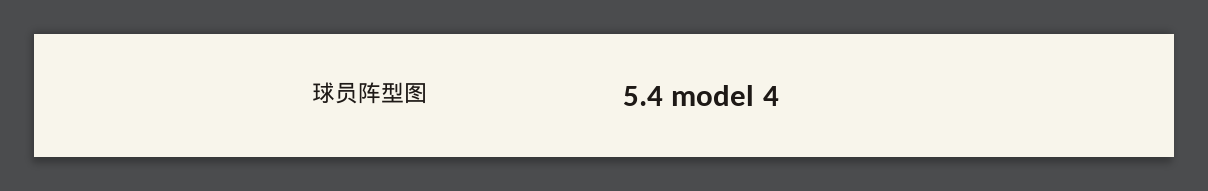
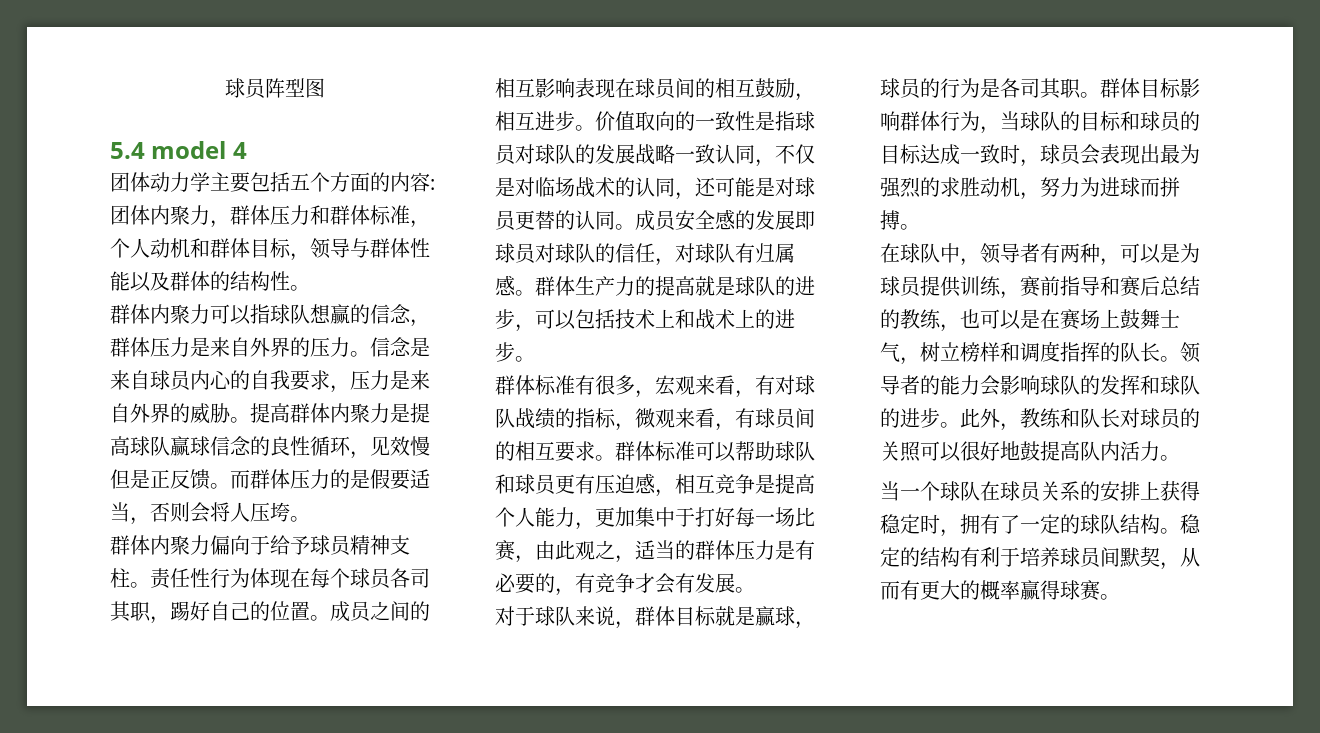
(779, 96) none -> [110,172,435,193] [110,205,430,228] [110,238,430,261] [110,271,310,292] [110,304,430,327] [110,337,430,357] [110,370,430,393] [110,403,430,424] [110,436,430,459] [110,469,430,490] [110,502,310,525] [110,535,410,556] [110,568,430,589] [110,601,430,624] [495,78,815,101] [495,111,815,131] [495,144,815,167] [495,177,815,200] [495,209,815,231] [495,243,795,266] [495,275,815,296] [495,309,795,332] [495,342,535,362] [495,375,815,398] [495,408,815,431] [495,441,815,462] [495,473,815,497] [495,507,815,530] [495,540,815,563] [495,573,755,596] [495,606,815,629] [880,78,1200,99] [880,111,1200,134] [880,144,1200,167] [880,177,1180,200] [880,210,920,230] [880,243,1200,266] [880,276,1200,299] [880,309,1180,332] [880,341,1201,365] [880,375,1200,396] [880,408,1200,431] [880,441,1180,462] [880,481,1200,502] [880,514,1201,537] [880,547,1200,570] [880,580,1120,601] // 团体动力学主要包括五个方面的内容:团体内聚力，群体压力和群体标准，个人动机和群体目标，领导与群体性能以及群体的结构性。 // 群体内聚力可以指球队想赢的信念，群体压力是来自外界的压力。信念是来自球员内心的自我要求，压力是来自外界的威胁。提高群体内聚力是提高球队赢球信念的良性循环，见效慢但是正反馈。而群体压力的是假要适当，否则会将人压垮。 // 群体内聚力偏向于给予球员精神支柱。责任性行为体现在每个球员各司其职，踢好自己的位置。成员之间的相互影响表现在球员间的相互鼓励，相互进步。价值取向的一致性是指球员对球队的发展战略一致认同，不仅是对临场战术的认同，还可能是对球员更替的认同。成员安全感的发展即球员对球队的信任，对球队有归属感。群体生产力的提高就是球队的进步，可以包括技术上和战术上的进步。 // 群体标准有很多，宏观来看，有对球队战绩的指标，微观来看，有球员间的相互要求。群体标准可以帮助球队和球员更有压迫感，相互竞争是提高个人能力，更加集中于打好每一场比赛，由此观之，适当的群体压力是有必要的，有竞争才会有发展。 // 对于球队来说，群体目标就是赢球，球员的行为是各司其职。群体目标影响群体行为，当球队的目标和球员的目标达成一致时，球员会表现出最为强烈的求胜动机，努力为进球而拼搏。 // 在球队中，领导者有两种，可以是为球员提供训练，赛前指导和赛后总结的教练，也可以是在赛场上鼓舞士气，树立榜样和调度指挥的队长。领导者的能力会影响球队的发挥和球队的进步。此外，教练和队长对球员的关照可以很好地鼓提高队内活力。 // 当一个球队在球员关系的安排上获得稳定时，拥有了一定的球队结构。稳定的结构有利于培养球员间默契，从而有更大的概率赢得球赛。

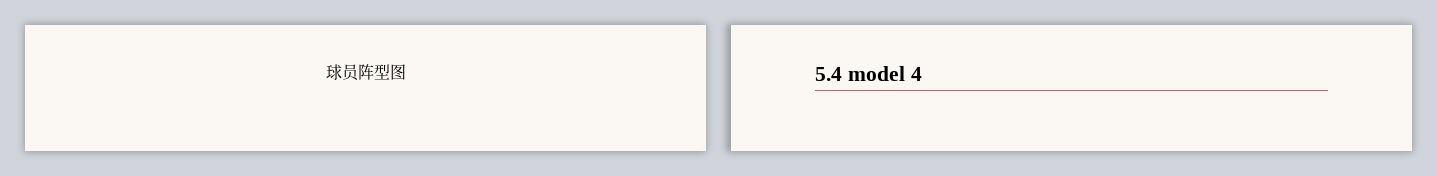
[110,172,435,193] [110,205,430,228] [110,238,430,261] [110,271,310,292] [110,304,430,327] [110,337,430,357] [110,370,430,393] [110,403,430,424] [110,436,430,459] [110,469,430,490] [110,502,310,525] [110,535,410,556] [110,568,430,589] [110,601,430,624] [495,78,815,101] [495,111,815,131] [495,144,815,167] [495,177,815,200] [495,209,815,231] [495,243,795,266] [495,275,815,296] [495,309,795,332] [495,342,535,362] [495,375,815,398] [495,408,815,431] [495,441,815,462] [495,473,815,497] [495,507,815,530] [495,540,815,563] [495,573,755,596] [495,606,815,629] [880,78,1200,99] [880,111,1200,134] [880,144,1200,167] [880,177,1180,200] [880,210,920,230] [880,243,1200,266] [880,276,1200,299] [880,309,1180,332] [880,341,1201,365] [880,375,1200,396] [880,408,1200,431] [880,441,1180,462] [880,481,1200,502] [880,514,1201,537] [880,547,1200,570] [880,580,1120,601] // 团体动力学主要包括五个方面的内容:团体内聚力，群体压力和群体标准，个人动机和群体目标，领导与群体性能以及群体的结构性。 // 群体内聚力可以指球队想赢的信念，群体压力是来自外界的压力。信念是来自球员内心的自我要求，压力是来自外界的威胁。提高群体内聚力是提高球队赢球信念的良性循环，见效慢但是正反馈。而群体压力的是假要适当，否则会将人压垮。 // 群体内聚力偏向于给予球员精神支柱。责任性行为体现在每个球员各司其职，踢好自己的位置。成员之间的相互影响表现在球员间的相互鼓励，相互进步。价值取向的一致性是指球员对球队的发展战略一致认同，不仅是对临场战术的认同，还可能是对球员更替的认同。成员安全感的发展即球员对球队的信任，对球队有归属感。群体生产力的提高就是球队的进步，可以包括技术上和战术上的进步。 // 群体标准有很多，宏观来看，有对球队战绩的指标，微观来看，有球员间的相互要求。群体标准可以帮助球队和球员更有压迫感，相互竞争是提高个人能力，更加集中于打好每一场比赛，由此观之，适当的群体压力是有必要的，有竞争才会有发展。 // 对于球队来说，群体目标就是赢球，球员的行为是各司其职。群体目标影响群体行为，当球队的目标和球员的目标达成一致时，球员会表现出最为强烈的求胜动机，努力为进球而拼搏。 // 在球队中，领导者有两种，可以是为球员提供训练，赛前指导和赛后总结的教练，也可以是在赛场上鼓舞士气，树立榜样和调度指挥的队长。领导者的能力会影响球队的发挥和球队的进步。此外，教练和队长对球员的关照可以很好地鼓提高队内活力。 // 当一个球队在球员关系的安排上获得稳定时，拥有了一定的球队结构。稳定的结构有利于培养球员间默契，从而有更大的概率赢得球赛。 -> (922, 74) none

